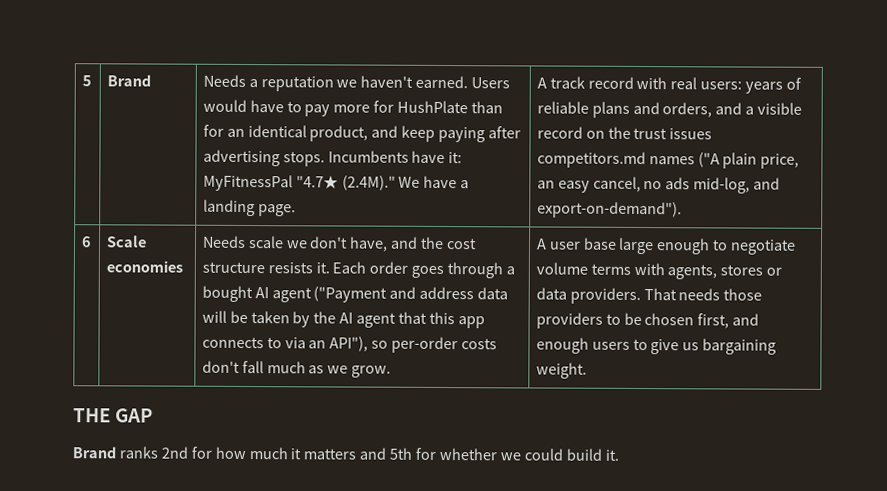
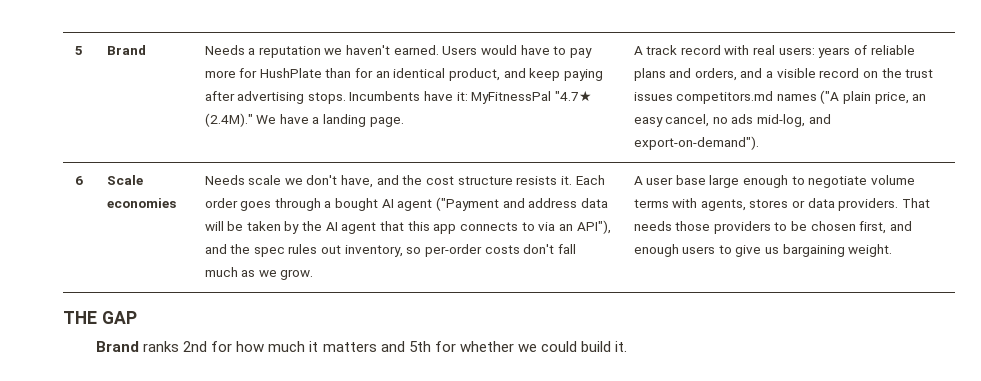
(369, 344) none -> [204,244,403,257] and the spec rules out inventory,

